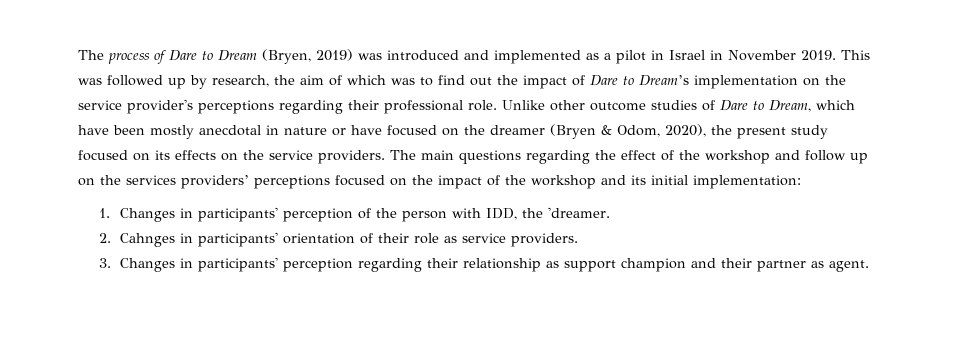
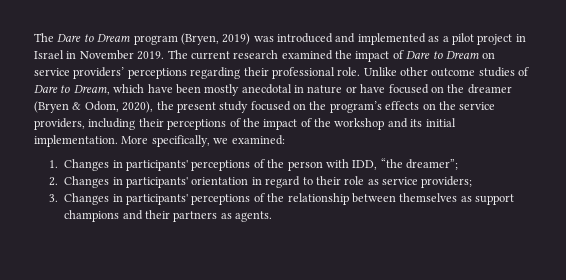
[78,50,257,64] The process of Dare to Dream -> [34,33,178,45] The Dare to Dream program
(646, 57) none -> [477,34,513,45] project
[841,50,870,60] [78,75,492,89] This was followed up by research, the aim of which was to find out -> [167,50,333,60] The current research examined
[639,75,846,89] [78,99,193,114] Dream’s implementation on the service provider's -> [445,51,496,59] [34,67,125,79] Dream on service providers’
[155,150,170,160] its -> [309,101,382,113] the program’s
[318,150,868,164] [78,175,407,189] providers. The main questions regarding the effect of the workshop and follow up on the services providers’ perceptions focused on -> [34,118,241,130] providers, including their perceptions of
[693,175,801,189] implementation: -> [34,135,285,147] implementation. More specifically, we examined:
[282,208,353,222] perception -> [191,160,251,171] perceptions
[521,207,610,218] [98,232,578,247] [98,257,541,272] the 'dreamer. // 2. Cahnges in participants' orientation of their role as service providers. // 3. Changes in participants' perception regarding their relationship -> [380,158,459,170] [49,176,473,188] [49,193,458,205] “the dreamer”; // 2. Changes in participants' orientation in regard to their role as service providers; // 3. Changes in participants' perceptions of the relationship between themselves
[620,258,686,272] champion -> [64,210,120,222] champions
[756,260,869,272] partner as agent. -> [173,211,273,222] partners as agents.

